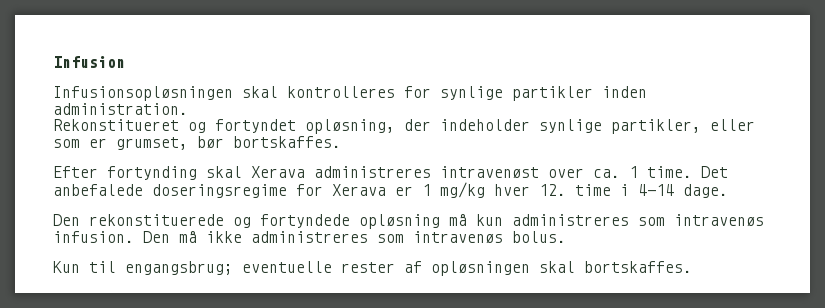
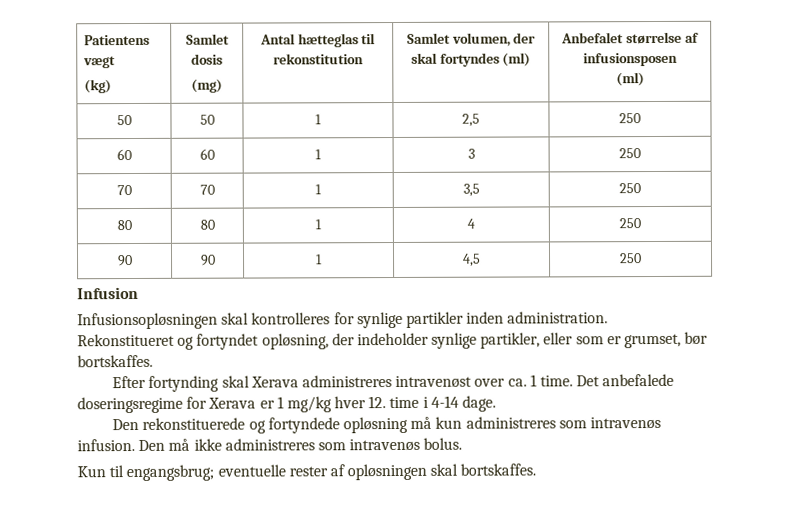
(53, 62) none -> [84,34,151,46] [83,56,117,69] [84,79,113,94] [185,33,230,45] [191,53,223,65] [191,78,223,93] [259,33,377,48] [273,53,364,65] [406,32,537,47] [410,52,532,67] [561,31,699,45] [583,52,678,67] [615,72,645,87] [116,115,132,126] [199,114,215,125] [315,114,322,125] [462,113,480,127] [619,113,641,124] [116,149,132,161] [199,148,215,160] [315,149,322,160] [467,148,475,159] [619,148,641,159] [116,185,132,196] [199,184,215,195] [315,184,322,195] [462,183,480,197] [619,183,641,194] [116,220,132,231] [199,219,215,230] [315,219,322,230] [467,218,475,229] [619,218,641,229] [117,255,133,267] [200,254,216,266] [316,254,323,265] [463,253,481,267] [620,253,642,264] Patientens vægt // (kg) | Samlet dosis // (mg) | Antal hætteglas til rekonstitution | Samlet volumen, der skal fortyndes (ml) | Anbefalet størrelse af infusionsposen // (ml) // 50 | 50 | 1 | 2,5 | 250 // 60 | 60 | 1 | 3 | 250 // 70 | 70 | 1 | 3,5 | 250 // 80 | 80 | 1 | 4 | 250 // 90 | 90 | 1 | 4,5 | 250 //

